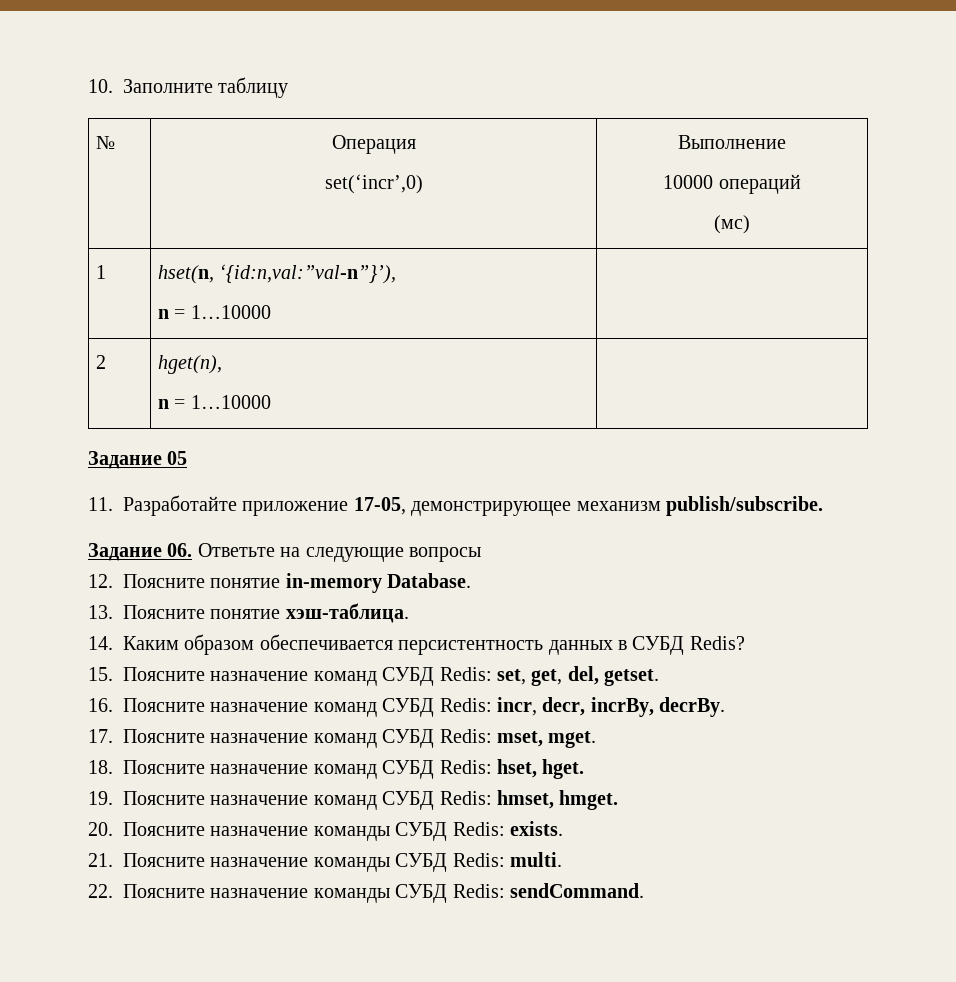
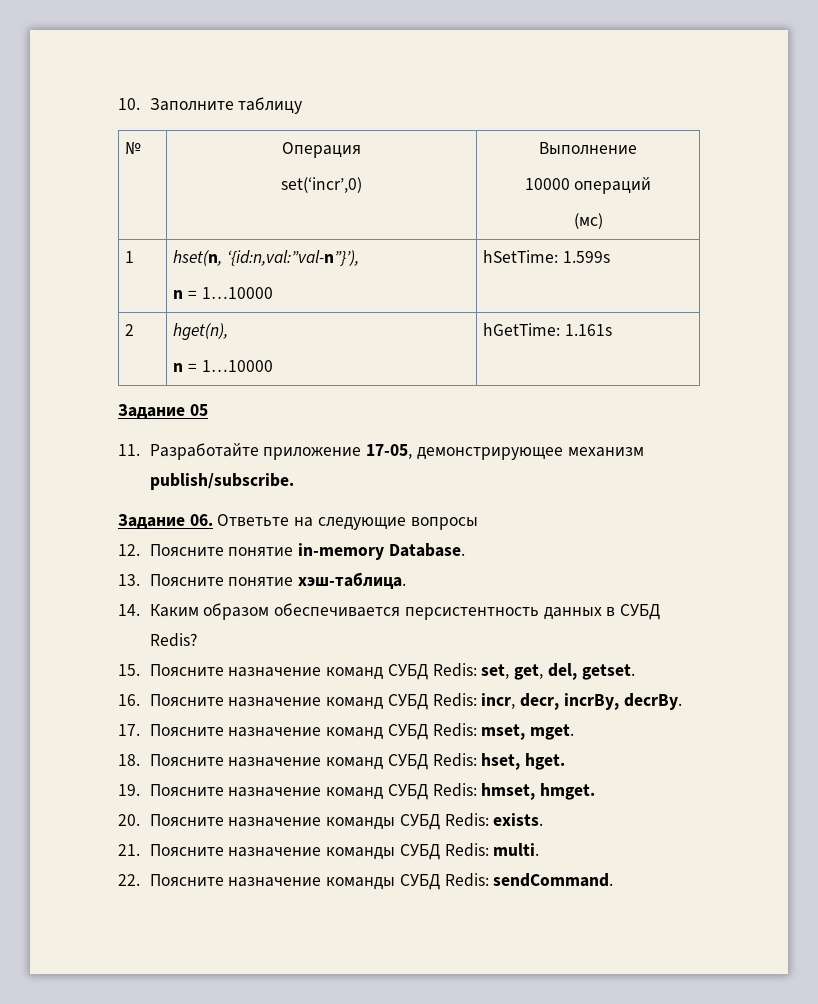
(271, 312) none -> [483,250,611,263] hSetTime: 1.599s
(271, 402) none -> [483,323,613,336] hGetTime: 1.161s

